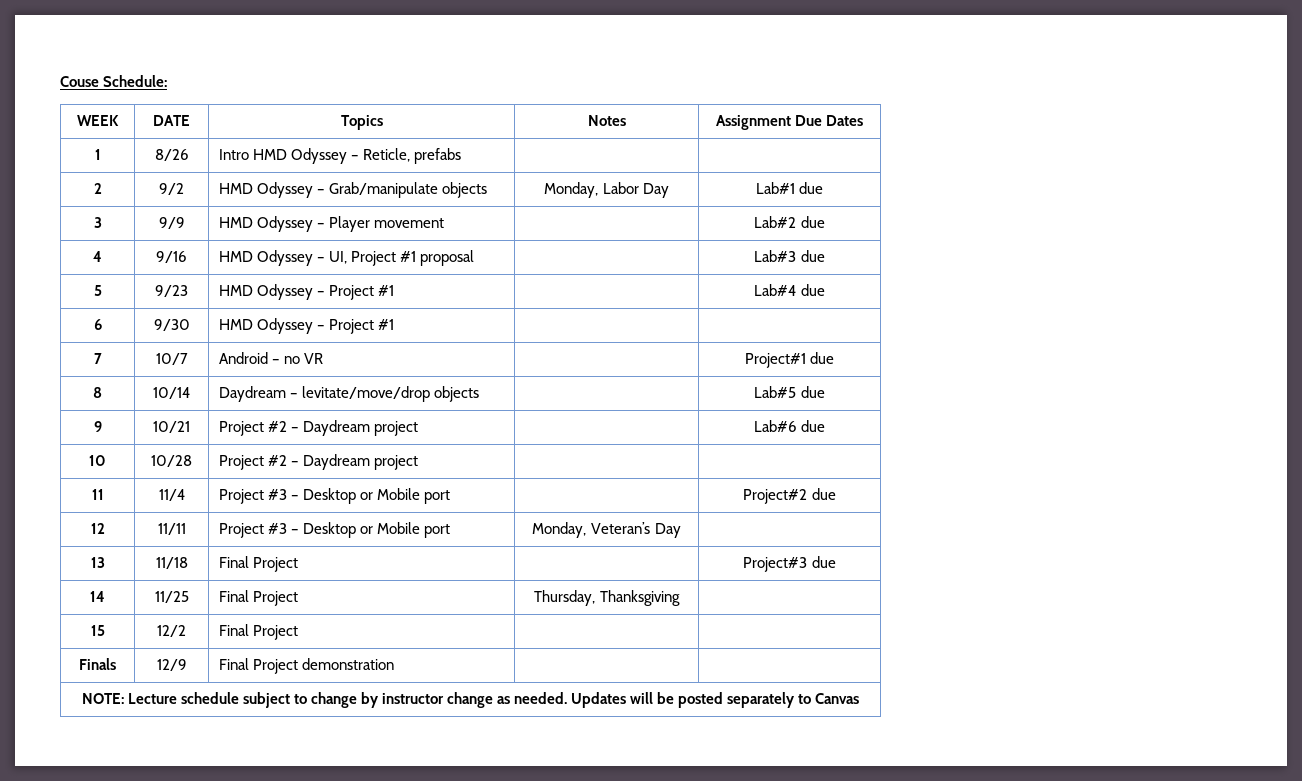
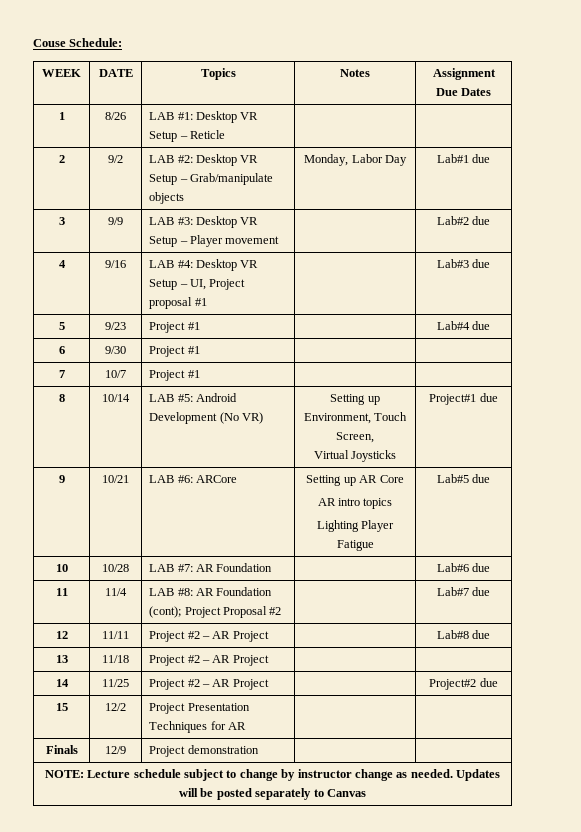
[218,148,461,164] [93,183,102,194] [159,183,184,195] [218,182,313,198] Intro HMD Odyssey – Reticle, prefabs | | // 2 | 9/2 | HMD Odyssey -> [149,111,259,123] [149,130,226,142] [58,155,65,163] [108,155,123,163] [149,154,259,166] [149,174,178,185] LAB #1: Desktop VR Setup – Reticle | | // 2 | 9/2 | LAB #2: Desktop VR Setup
[218,216,313,232] HMD Odyssey -> [149,216,259,228] [149,236,178,247] LAB #3: Desktop VR Setup
[218,250,313,266] HMD Odyssey -> [149,259,259,271] [149,279,178,290] LAB #4: Desktop VR Setup
[399,250,474,266] #1 proposal -> [149,297,207,309] proposal #1
[218,284,325,300] HMD Odyssey – -> (126, 326) none
[218,318,325,334] HMD Odyssey – -> (126, 350) none
[218,352,323,364] [744,352,835,368] [93,387,102,398] [153,387,190,399] [218,386,479,402] [754,386,825,398] [93,421,102,432] [153,421,190,433] [218,420,418,436] [753,420,826,432] [89,455,106,466] [151,455,192,467] [218,454,418,470] [91,489,104,500] [158,489,185,501] [218,488,450,504] [743,488,836,504] [90,523,105,534] [157,523,186,535] [218,522,450,538] [532,522,681,538] [90,557,105,568] [155,557,188,569] [218,556,298,572] [743,556,836,572] Android – no VR | | Project#1 due // 8 | 10/14 | Daydream – levitate/move/drop objects | | Lab#5 due // 9 | 10/21 | Project #2 – Daydream project | | Lab#6 due // 10 | 10/28 | Project #2 – Daydream project | | // 11 | 11/4 | Project #3 – Desktop or Mobile port | | Project#2 due // 12 | 11/11 | Project #3 – Desktop or Mobile port | Monday, Veteran’s Day | // 13 | 11/18 | Final Project | | Project#3 due -> [149,370,200,381] [58,394,65,402] [102,394,130,402] [149,393,238,402] [149,412,264,424] [330,394,380,405] [303,412,408,424] [336,432,374,443] [313,450,397,462] [429,393,498,405] [58,475,65,483] [102,475,129,483] [149,475,238,483] [306,475,404,486] [317,498,393,509] [316,520,395,532] [336,540,374,551] [436,474,491,483] [55,564,68,572] [102,564,129,572] [149,563,273,572] [436,563,491,572] [55,588,68,596] [105,588,127,596] [149,587,273,596] [149,606,282,618] [436,587,491,596] [55,631,68,639] [102,631,129,639] [149,631,269,642] [436,630,491,639] [55,655,68,663] [102,655,129,663] [149,655,269,666] Project #1 | | // 8 | 10/14 | LAB #5: Android Development (No VR) | Setting up Environment, Touch Screen, // Virtual Joysticks | Project#1 due // 9 | 10/21 | LAB #6: ARCore | Setting up AR Core // AR intro topics // Lighting Player Fatigue | Lab#5 due // 10 | 10/28 | LAB #7: AR Foundation | | Lab#6 due // 11 | 11/4 | LAB #8: AR Foundation (cont); Project Proposal #2 | | Lab#7 due // 12 | 11/11 | Project #2 – AR Project | | Lab#8 due // 13 | 11/18 | Project #2 – AR Project | |
[218,590,298,606] [534,590,680,606] Final Project | Thursday, Thanksgiving | -> [149,679,269,690] [429,678,498,690] Project #2 – AR Project | | Project#2 due
[218,624,298,640] Final Project -> [149,703,250,714] [149,721,247,733] Project Presentation Techniques for AR
[218,658,249,670] Final -> (126, 750) none

